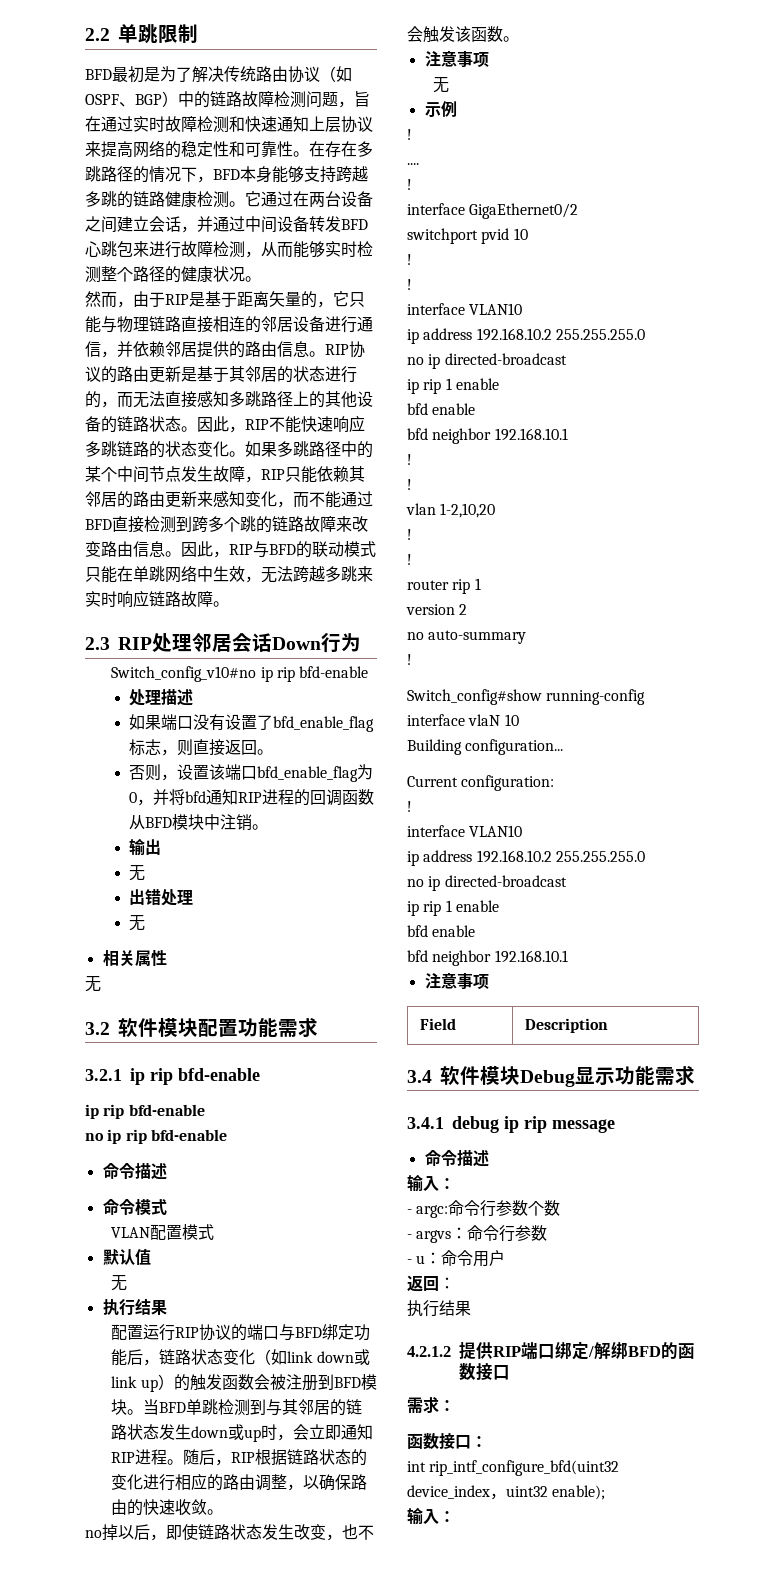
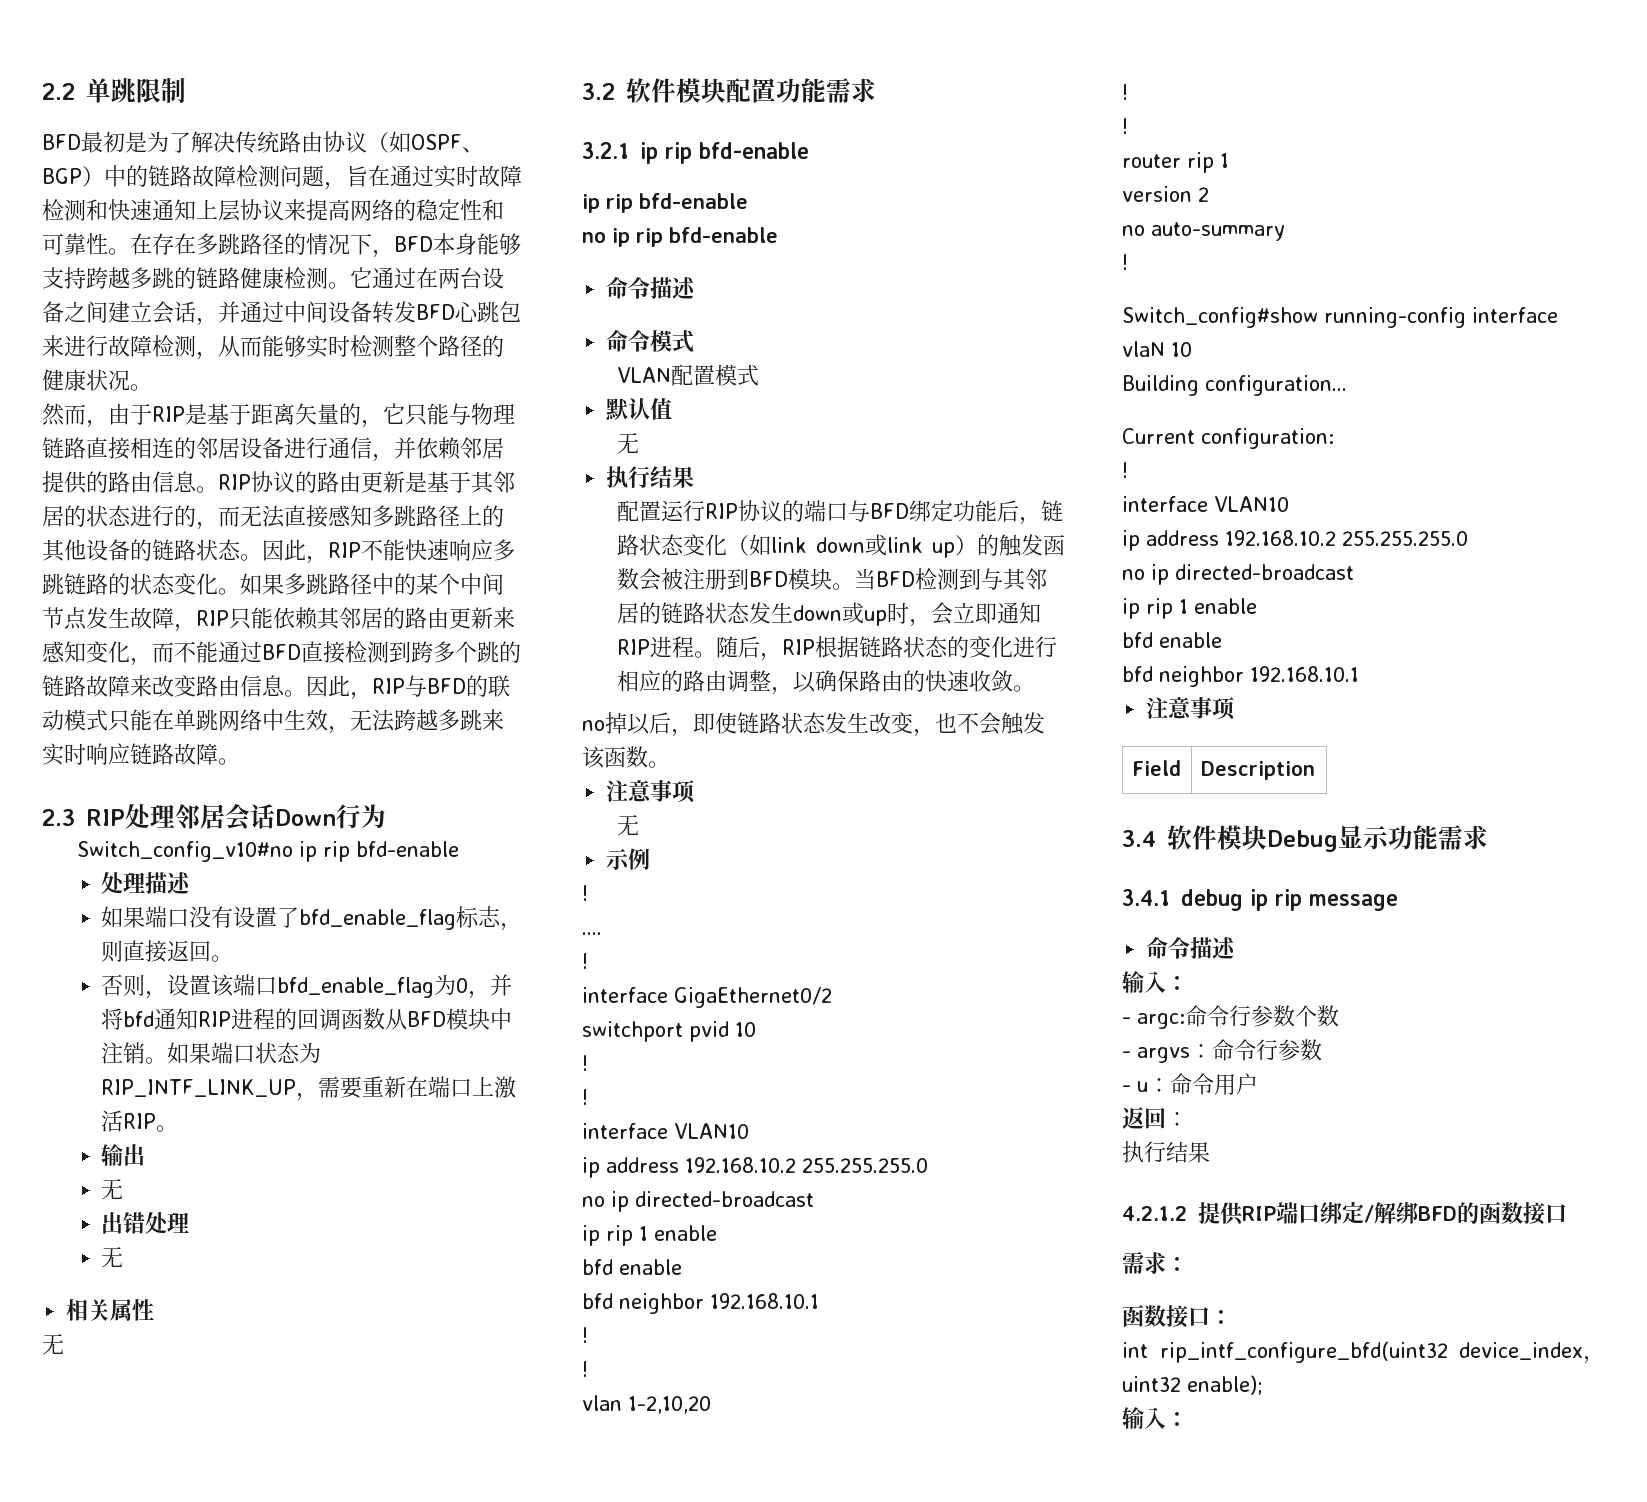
(269, 827) none -> [167,1042,322,1064] [101,1076,517,1101] [101,1110,179,1132] 如果端口状态为RIP_INTF_LINK_UP，需要重新在端口上激活RIP。
[186,1399,219,1415] 单跳 -> (916, 579) none

